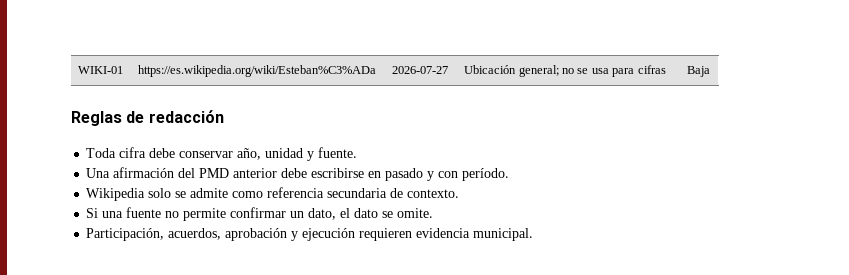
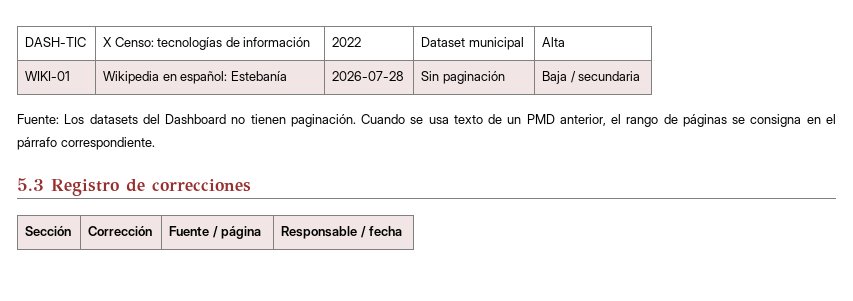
[78,66,124,74] [138,65,377,77] [392,66,449,74] [464,65,666,77] [687,66,711,77] [71,110,224,126] [86,147,358,161] [86,167,510,181] [86,187,460,201] [86,207,434,221] [86,228,534,241] WIKI-01 | https://es.wikipedia.org/wiki/Esteban%C3%ADa | 2026-07-27 | Ubicación general; no se usa para cifras | Baja // Reglas de redacción // Toda cifra debe conservar año, unidad y fuente. // Una afirmación del PMD anterior debe escribirse en pasado y con período. // Wikipedia solo se admite como referencia secundaria de contexto. // Si una fuente no permite confirmar un dato, el dato se omite. // Participación, acuerdos, aprobación y ejecución requieren evidencia municipal. -> [25,37,87,47] [103,37,311,50] [332,37,362,47] [421,37,524,50] [542,37,566,47] [25,71,71,81] [103,71,287,84] [332,71,405,81] [421,71,505,84] [542,71,641,84] [17,114,836,127] [17,137,155,150] [17,178,251,196] [25,226,72,236] [88,226,153,236] [169,226,262,239] [281,226,403,239] DASH-TIC | X Censo: tecnologías de información | 2022 | Dataset municipal | Alta // WIKI-01 | Wikipedia en español: Estebanía | 2026-07-28 | Sin paginación | Baja / secundaria // Fuente: Los datasets del Dashboard no tienen paginación. Cuando se usa texto de un PMD anterior, el rango de páginas se consigna en el párrafo correspondiente. // 5.3 Registro de correcciones // Sección | Corrección | Fuente / página | Responsable / fecha

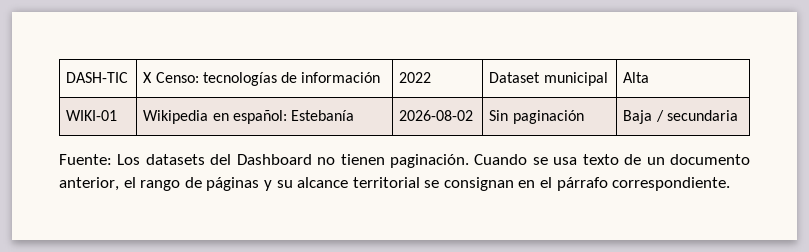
[332,71,405,81] 2026-07-28 -> [399,110,474,121] 2026-08-02
[526,114,555,124] PMD -> [670,154,751,165] documento
[732,114,836,127] [17,137,155,150] [17,178,251,196] [25,226,72,236] [88,226,153,236] [169,226,262,239] [281,226,403,239] se consigna en el párrafo correspondiente. // 5.3 Registro de correcciones // Sección | Corrección | Fuente / página | Responsable / fecha -> [263,177,731,191] y su alcance territorial se consignan en el párrafo correspondiente.

